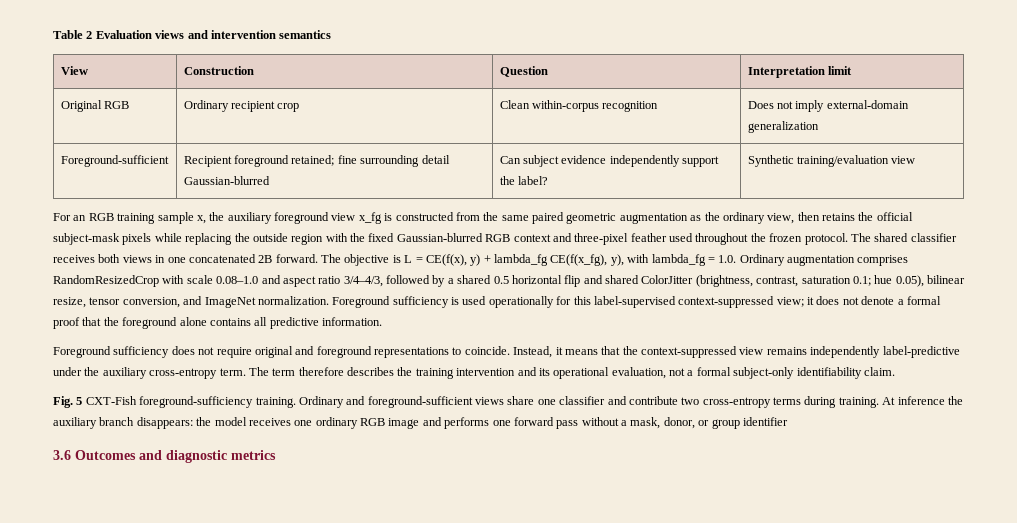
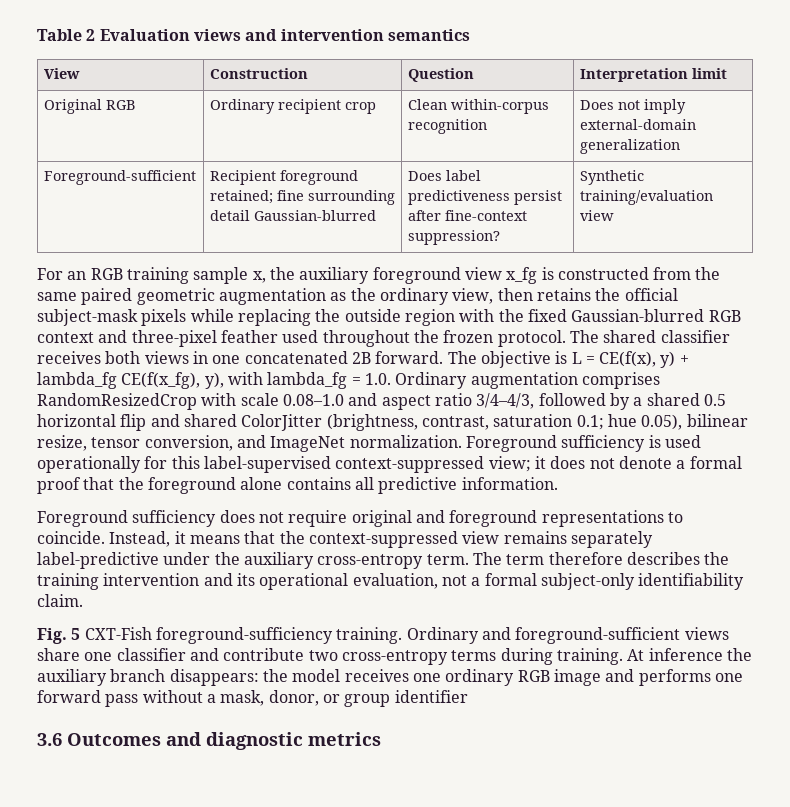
[499,155,720,167] [499,176,549,185] Can subject evidence independently support the label? -> [407,170,481,181] [407,190,562,205] [407,210,527,221] [407,230,500,245] Does label predictiveness persist after fine-context suppression?
[810,346,881,358] independently -> [570,531,653,548] separately

